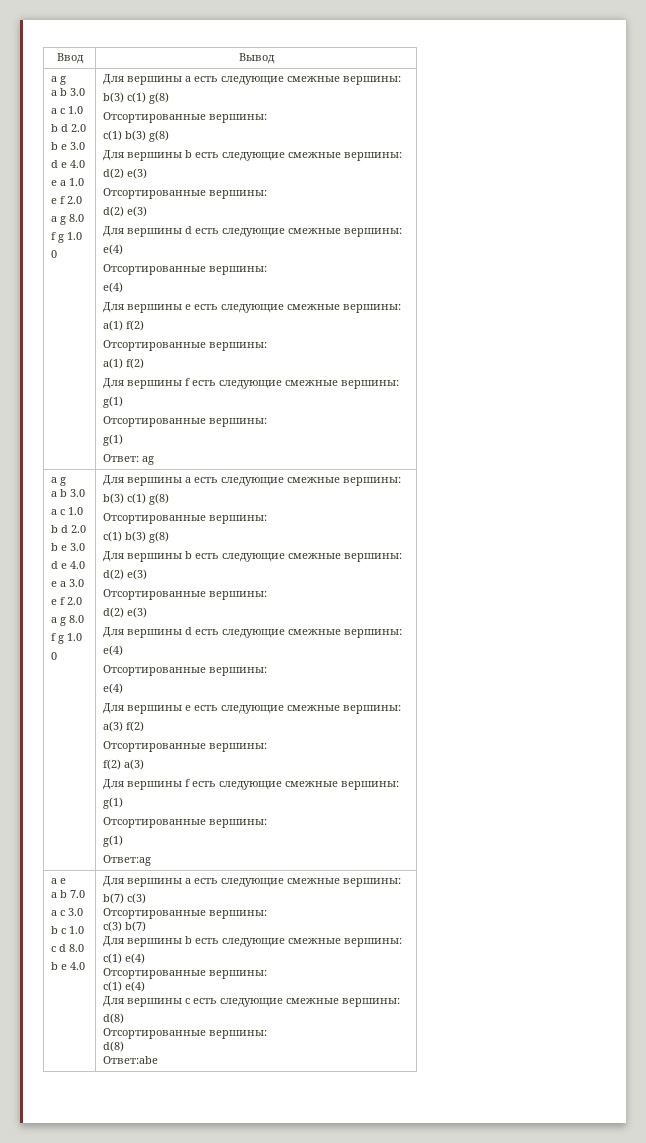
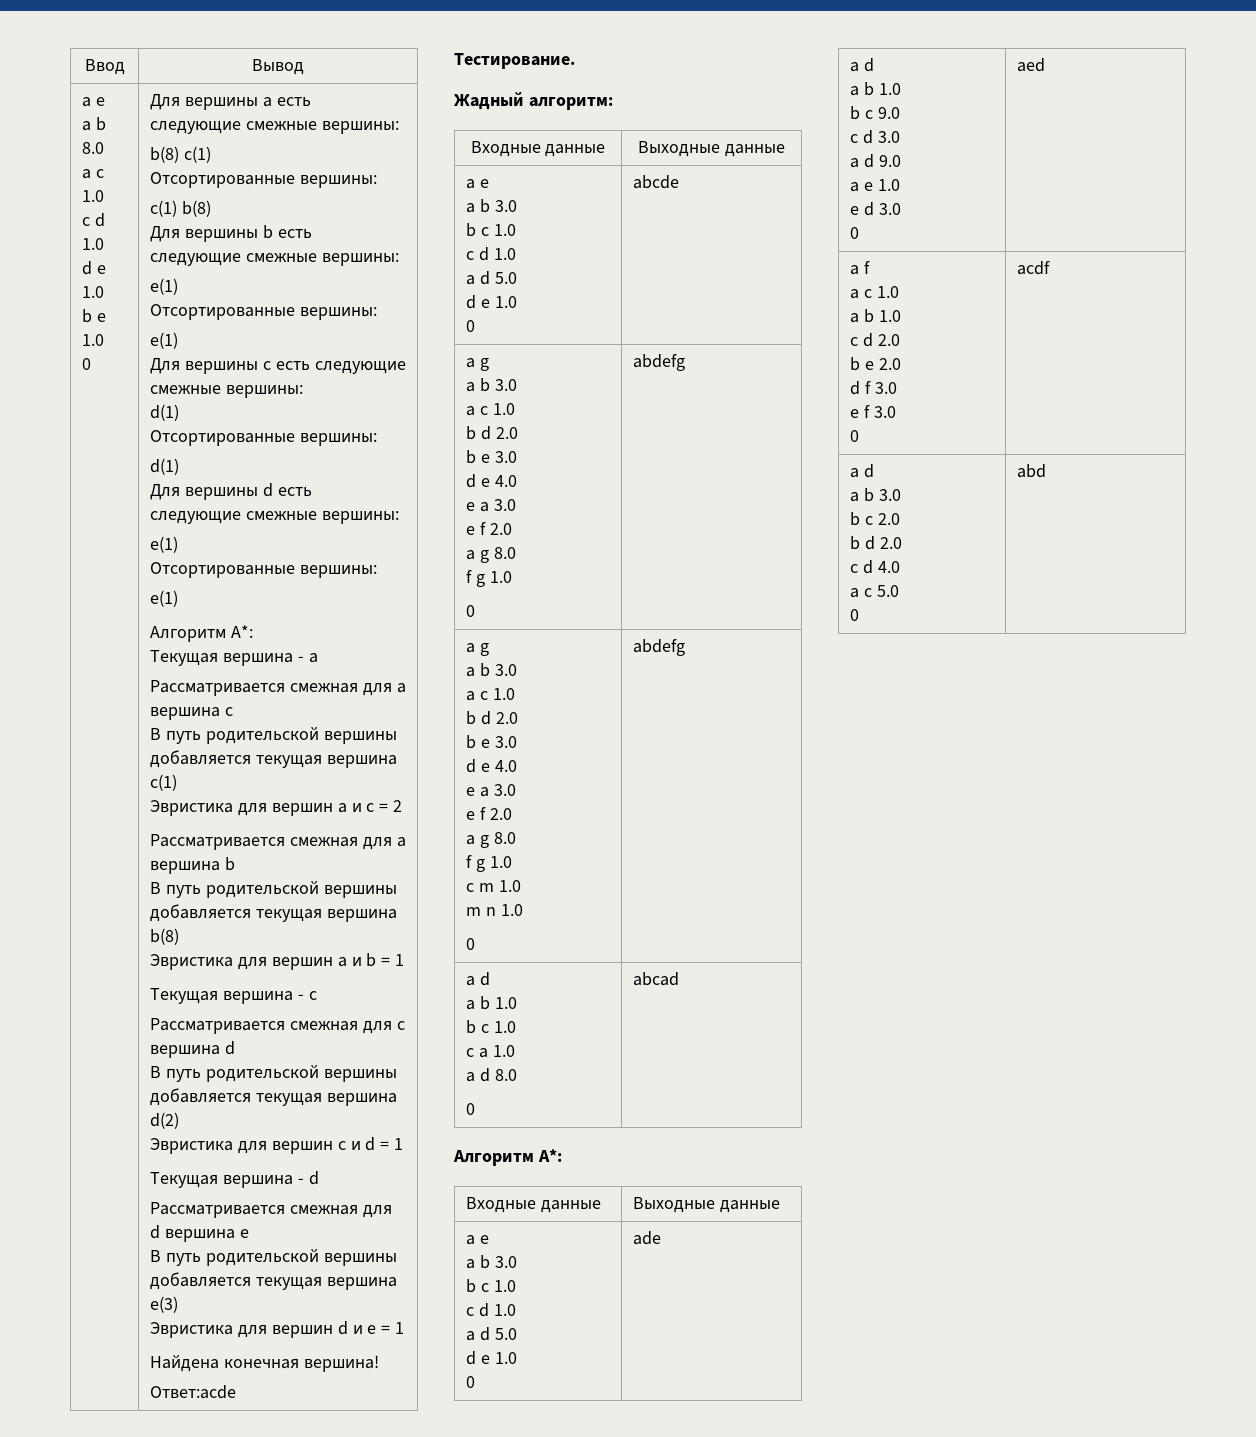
[59,76,66,85] [50,88,85,96] [50,106,83,114] [50,124,86,132] [50,142,85,150] [50,160,85,168] [50,178,84,186] [50,196,82,204] [50,214,84,225] [50,232,82,243] [50,250,57,258] [102,74,401,85] [102,92,169,104] [102,112,267,123] [102,130,169,142] [102,150,402,161] [102,168,147,179] [102,188,267,199] [102,206,147,217] [102,226,402,237] [102,244,123,255] [102,264,267,275] [102,282,123,293] [102,302,401,313] [102,320,144,331] [102,340,267,351] [102,358,144,369] [102,378,399,389] [102,396,123,408] [102,416,267,427] [102,434,123,446] [102,454,154,465] g // a b 3.0 // a c 1.0 // b d 2.0 // b e 3.0 // d e 4.0 // e a 1.0 // e f 2.0 // a g 8.0 // f g 1.0 // 0 | Для вершины a есть следующие смежные вершины: // b(3) c(1) g(8) // Отсортированные вершины: // c(1) b(3) g(8) // Для вершины b есть следующие смежные вершины: // d(2) e(3) // Отсортированные вершины: // d(2) e(3) // Для вершины d есть следующие смежные вершины: // e(4) // Отсортированные вершины: // e(4) // Для вершины e есть следующие смежные вершины: // a(1) f(2) // Отсортированные вершины: // a(1) f(2) // Для вершины f есть следующие смежные вершины: // g(1) // Отсортированные вершины: // g(1) // Ответ: ag -> [95,97,105,106] [82,117,106,131] [82,142,105,154] [82,169,104,179] [82,190,105,202] [82,213,105,227] [82,238,105,250] [82,261,106,275] [82,286,105,298] [82,309,106,323] [82,334,105,346] [82,358,92,370] [150,94,311,110] [150,121,399,134] [150,146,211,163] [150,172,377,188] [150,200,211,217] [150,225,312,242] [150,253,399,266] [150,278,179,295] [150,304,377,320] [150,332,179,349] [150,358,406,374] [150,385,303,398] [150,404,180,421] [150,430,377,446] [150,458,180,475] [150,483,312,500] [150,511,399,524] [150,536,179,553] [150,562,377,578] [150,590,179,607] [150,625,253,642] [150,650,318,666] [150,680,406,696] [150,707,233,720] [150,727,397,744] [150,750,397,768] [150,774,178,791] [150,800,403,816] [150,834,406,850] [150,857,235,874] [150,881,397,898] [150,904,397,922] [150,928,180,945] [150,953,405,970] [150,988,317,1004] [150,1018,405,1034] [150,1041,235,1058] [150,1065,397,1082] [150,1088,397,1106] [150,1112,180,1129] [150,1137,404,1154] [150,1171,319,1188] [150,1202,392,1218] [150,1225,249,1242] [150,1249,397,1266] [150,1272,397,1290] [150,1296,179,1313] [150,1321,405,1338] [150,1355,379,1372] [150,1385,237,1399] [454,53,575,69] [454,92,613,110] [470,141,606,157] [638,141,785,157] [466,179,489,189] [466,199,517,213] [466,223,516,237] [466,247,516,261] [466,271,517,285] [466,295,517,309] [466,320,476,332] [633,175,680,189] e // a b 8.0 // a c 1.0 // c d 1.0 // d e 1.0 // b e 1.0 // 0 | Для вершины a есть следующие смежные вершины: // b(8) c(1) // Отсортированные вершины: // c(1) b(8) // Для вершины b есть следующие смежные вершины: // e(1) // Отсортированные вершины: // e(1) // Для вершины c есть следующие смежные вершины: // d(1) // Отсортированные вершины: // d(1) // Для вершины d есть следующие смежные вершины: // e(1) // Отсортированные вершины: // e(1) // Алгоритм А*: // Текущая вершина - a // Рассматривается смежная для a вершина c // В путь родительской вершины добавляется текущая вершина c(1) // Эвристика для вершин a и c = 2 // Рассматривается смежная для a вершина b // В путь родительской вершины добавляется текущая вершина b(8) // Эвристика для вершин a и b = 1 // Текущая вершина - c // Рассматривается смежная для c вершина d // В путь родительской вершины добавляется текущая вершина d(2) // Эвристика для вершин c и d = 1 // Текущая вершина - d // Рассматривается смежная для d вершина e // В путь родительской вершины добавляется текущая вершина e(3) // Эвристика для вершин d и e = 1 // Найдена конечная вершина! // Ответ:acde // Тестирование. // Жадный алгоритм: // Входные данные | Выходные данные // a e // a b 3.0 // b c 1.0 // c d 1.0 // a d 5.0 // d e 1.0 // 0 | abcde
[102,475,401,486] [102,493,169,505] [102,513,267,524] [102,531,169,543] [102,551,402,562] [102,569,147,580] [102,589,267,600] [102,607,147,618] [102,627,402,638] [102,645,123,656] [102,665,267,676] [102,683,123,694] [102,703,401,714] [102,721,144,732] [102,741,267,752] [102,759,144,770] [102,779,399,790] [102,797,123,809] [102,817,267,828] [102,835,123,847] [102,855,151,866] [50,878,66,884] [50,890,85,898] [50,908,83,916] [50,926,84,934] [50,944,84,952] [50,962,85,970] [102,876,401,887] [102,893,146,904] [102,908,267,919] [102,921,146,932] [102,936,402,947] [102,953,145,964] [102,968,267,979] [102,981,145,992] [102,996,400,1007] [102,1013,124,1024] [102,1028,267,1039] [102,1041,124,1052] [102,1056,158,1064] Для вершины a есть следующие смежные вершины: // b(3) c(1) g(8) // Отсортированные вершины: // c(1) b(3) g(8) // Для вершины b есть следующие смежные вершины: // d(2) e(3) // Отсортированные вершины: // d(2) e(3) // Для вершины d есть следующие смежные вершины: // e(4) // Отсортированные вершины: // e(4) // Для вершины e есть следующие смежные вершины: // a(3) f(2) // Отсортированные вершины: // f(2) a(3) // Для вершины f есть следующие смежные вершины: // g(1) // Отсортированные вершины: // g(1) // Ответ:ag // a e // a b 7.0 // a c 3.0 // b c 1.0 // c d 8.0 // b e 4.0 | Для вершины a есть следующие смежные вершины: // b(7) c(3) // Отсортированные вершины: // c(3) b(7) // Для вершины b есть следующие смежные вершины: // c(1) e(4) // Отсортированные вершины: // c(1) e(4) // Для вершины c есть следующие смежные вершины: // d(8) // Отсортированные вершины: // d(8) // Ответ:abe -> [633,354,686,371] [466,643,489,656] [466,663,517,677] [466,688,515,701] [466,711,518,725] [466,735,517,749] [466,759,517,773] [466,784,516,797] [466,807,512,820] [466,832,516,848] [466,855,512,872] [466,880,521,892] [466,904,523,916] [466,938,476,950] [633,639,686,656] [466,972,490,986] [466,996,517,1010] [466,1020,516,1034] [466,1045,515,1058] [466,1068,517,1082] [466,1103,476,1115] [633,972,680,986] [453,1149,562,1166] [466,1197,601,1213] [633,1197,780,1213] [466,1235,489,1245] [466,1255,517,1269] [466,1279,516,1293] [466,1303,516,1317] [466,1327,517,1341] [466,1351,517,1365] [466,1376,476,1388] [633,1231,662,1245] [850,58,874,72] [850,82,901,96] [850,106,900,120] [850,130,900,144] [850,154,901,168] [850,179,900,192] [850,202,901,216] [850,227,860,239] [1017,58,1046,72] [850,261,870,275] [850,286,899,299] [850,309,901,323] [850,333,900,347] [850,357,901,371] [850,381,897,395] [850,405,896,418] [850,430,860,442] [1017,261,1051,275] [850,464,874,478] [850,488,901,502] [850,512,900,526] [850,536,902,550] [850,560,900,574] [850,585,899,598] [850,609,860,621] [1017,464,1047,478] abdefg // a g // a b 3.0 // a c 1.0 // b d 2.0 // b e 3.0 // d e 4.0 // e a 3.0 // e f 2.0 // a g 8.0 // f g 1.0 // c m 1.0 // m n 1.0 // 0 | abdefg // a d // a b 1.0 // b c 1.0 // c a 1.0 // a d 8.0 // 0 | abcad // Алгоритм А*: // Входные данные | Выходные данные // a e // a b 3.0 // b c 1.0 // c d 1.0 // a d 5.0 // d e 1.0 // 0 | ade // a d // a b 1.0 // b c 9.0 // c d 3.0 // a d 9.0 // a e 1.0 // e d 3.0 // 0 | aed // a f // a c 1.0 // a b 1.0 // c d 2.0 // b e 2.0 // d f 3.0 // e f 3.0 // 0 | acdf // a d // a b 3.0 // b c 2.0 // b d 2.0 // c d 4.0 // a c 5.0 // 0 | abd

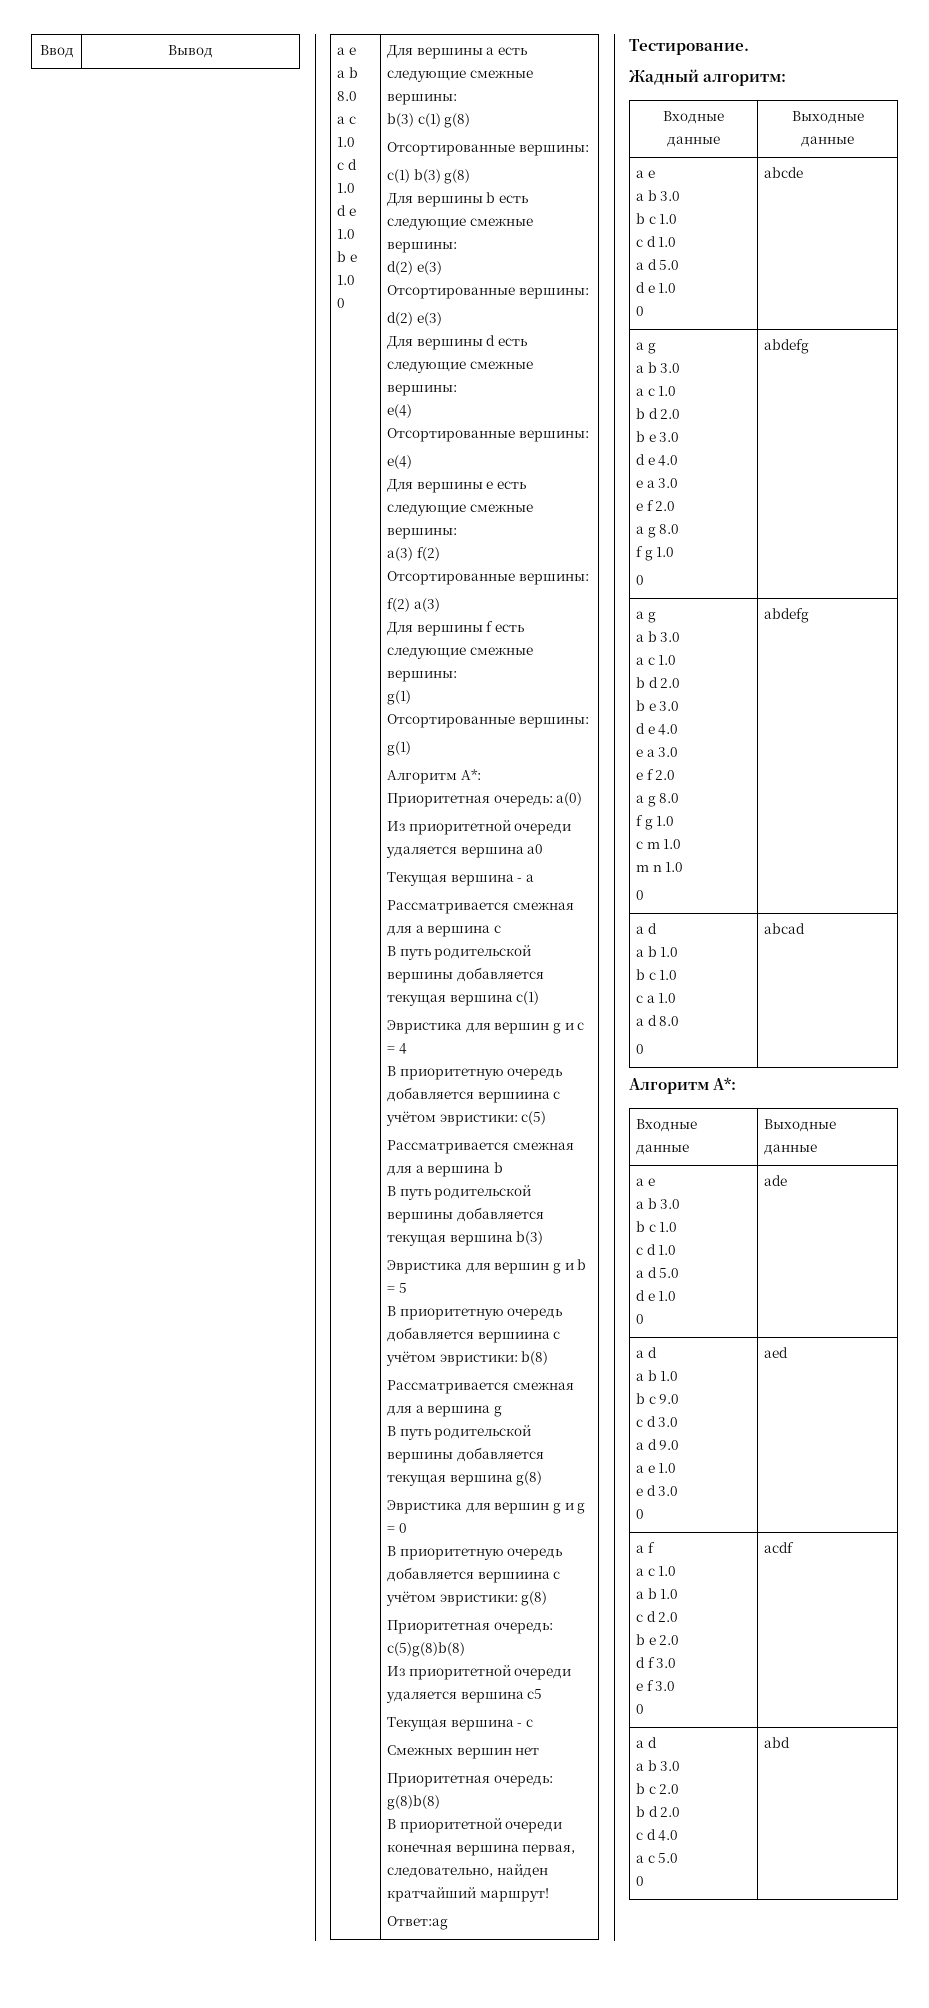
[150,146,211,163] b(8) c(1) -> [387,113,471,128] b(3) c(1) g(8)
[181,200,211,217] b(8) -> [413,169,471,184] b(3) g(8)
[150,278,179,295] [150,304,377,320] [150,332,179,349] [150,358,406,374] [150,385,303,398] [150,404,180,421] [150,430,377,446] [150,458,180,475] e(1) // Отсортированные вершины: // e(1) // Для вершины c есть следующие смежные вершины: // d(1) // Отсортированные вершины: // d(1) -> [387,261,442,275] [387,285,589,299] [387,312,442,326] d(2) e(3) // Отсортированные вершины: // d(2) e(3)
[150,536,179,553] [150,562,377,578] [150,590,179,607] [150,625,253,642] e(1) // Отсортированные вершины: // e(1) // Алгоритм А*: -> [387,404,413,418] [387,428,589,442] [387,455,413,469] [387,479,526,493] [387,504,533,516] [387,527,458,539] [387,547,440,561] [387,571,589,585] [387,598,440,612] [387,621,524,636] [387,647,533,659] [387,670,458,682] [387,690,412,705] [387,714,589,728] [387,741,412,756] [387,769,481,784] [387,792,583,807] [387,820,572,835] [386,844,544,858] e(4) // Отсортированные вершины: // e(4) // Для вершины e есть следующие смежные вершины: // a(3) f(2) // Отсортированные вершины: // f(2) a(3) // Для вершины f есть следующие смежные вершины: // g(1) // Отсортированные вершины: // g(1) // Алгоритм А*: // Приоритетная очередь: a(0) // Из приоритетной очереди удаляется вершина a0
[337,803,347,813] a -> [552,1023,561,1034] g
[393,800,403,812] 2 -> [398,1043,407,1054] [387,1066,563,1080] [387,1087,561,1103] [386,1111,547,1126] 4 // В приоритетную очередь добавляется вершиина с учётом эвристики: c(5)
[150,928,180,945] [150,954,347,970] b(8) // Эвристика для вершин a -> [516,1231,544,1245] [387,1260,561,1274] b(3) // Эвристика для вершин g
[395,954,405,966] [150,988,317,1004] [150,1018,405,1034] [150,1041,235,1058] [150,1065,397,1082] [150,1088,397,1106] [150,1112,180,1129] [150,1137,404,1154] [150,1171,319,1188] [150,1202,392,1218] [150,1225,249,1242] [150,1249,397,1266] [150,1272,397,1290] [150,1296,179,1313] [150,1321,405,1338] [150,1355,379,1372] [150,1385,237,1399] 1 // Текущая вершина - c // Рассматривается смежная для c вершина d // В путь родительской вершины добавляется текущая вершина d(2) // Эвристика для вершин c и d = 1 // Текущая вершина - d // Рассматривается смежная для d вершина e // В путь родительской вершины добавляется текущая вершина e(3) // Эвристика для вершин d и e = 1 // Найдена конечная вершина! // Ответ:acde -> [398,1283,407,1293] [387,1306,563,1320] [387,1327,561,1343] [386,1351,549,1366] [387,1380,574,1394] [387,1405,502,1417] [387,1425,532,1440] [387,1447,544,1463] [387,1471,543,1486] [387,1500,586,1514] [387,1523,407,1533] [387,1546,563,1560] [387,1567,561,1583] [386,1591,548,1606] [387,1620,553,1634] [387,1642,466,1657] [387,1665,572,1680] [386,1689,543,1703] [387,1717,533,1731] [387,1745,540,1759] [387,1773,553,1787] [387,1795,441,1810] [387,1818,563,1833] [387,1844,576,1856] [387,1864,548,1878] [387,1887,549,1902] [387,1916,449,1930] 5 // В приоритетную очередь добавляется вершиина с учётом эвристики: b(8) // Рассматривается смежная для a вершина g // В путь родительской вершины добавляется текущая вершина g(8) // Эвристика для вершин g и g = 0 // В приоритетную очередь добавляется вершиина с учётом эвристики: g(8) // Приоритетная очередь: c(5)g(8)b(8) // Из приоритетной очереди удаляется вершина c5 // Текущая вершина - c // Смежных вершин нет // Приоритетная очередь: g(8)b(8) // В приоритетной очереди конечная вершина первая, следовательно, найден кратчайший маршрут! // Ответ:ag

